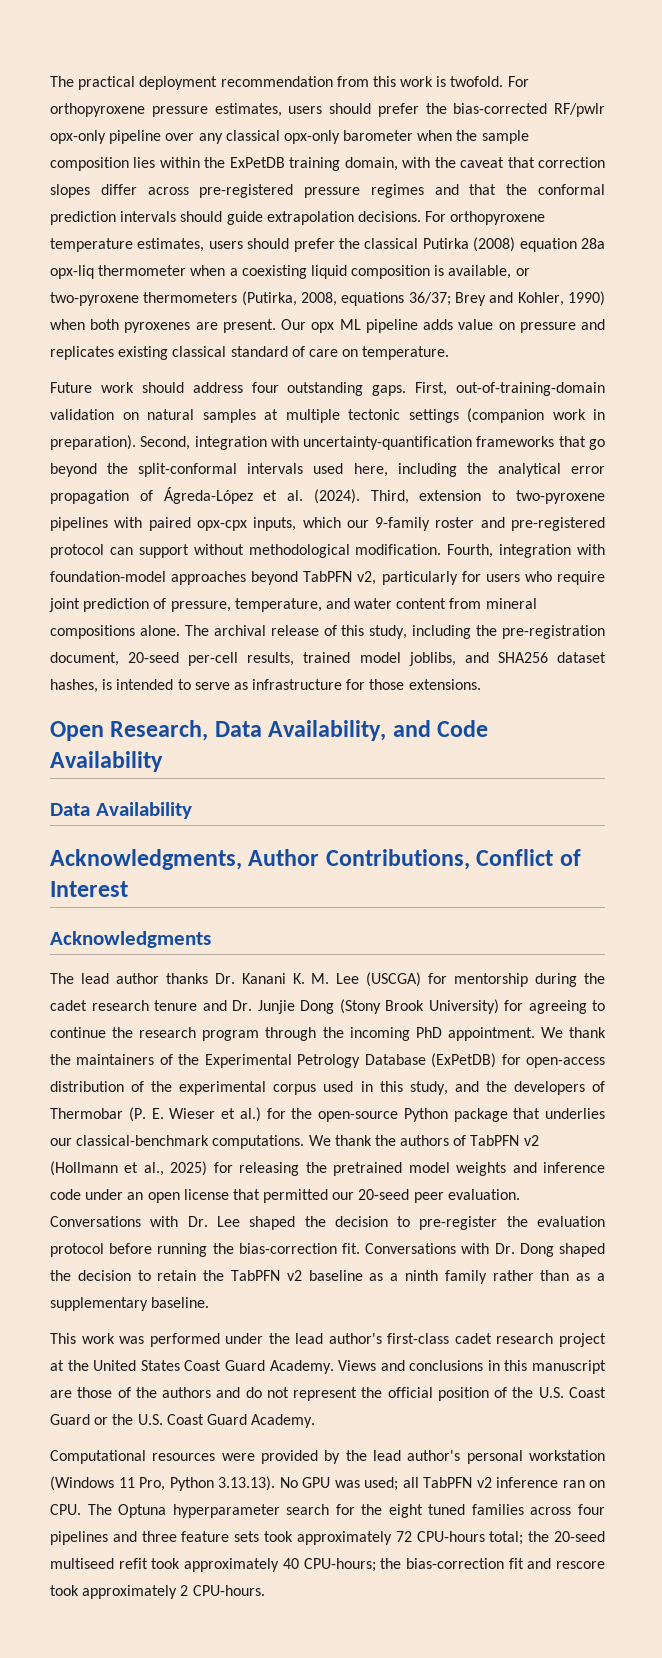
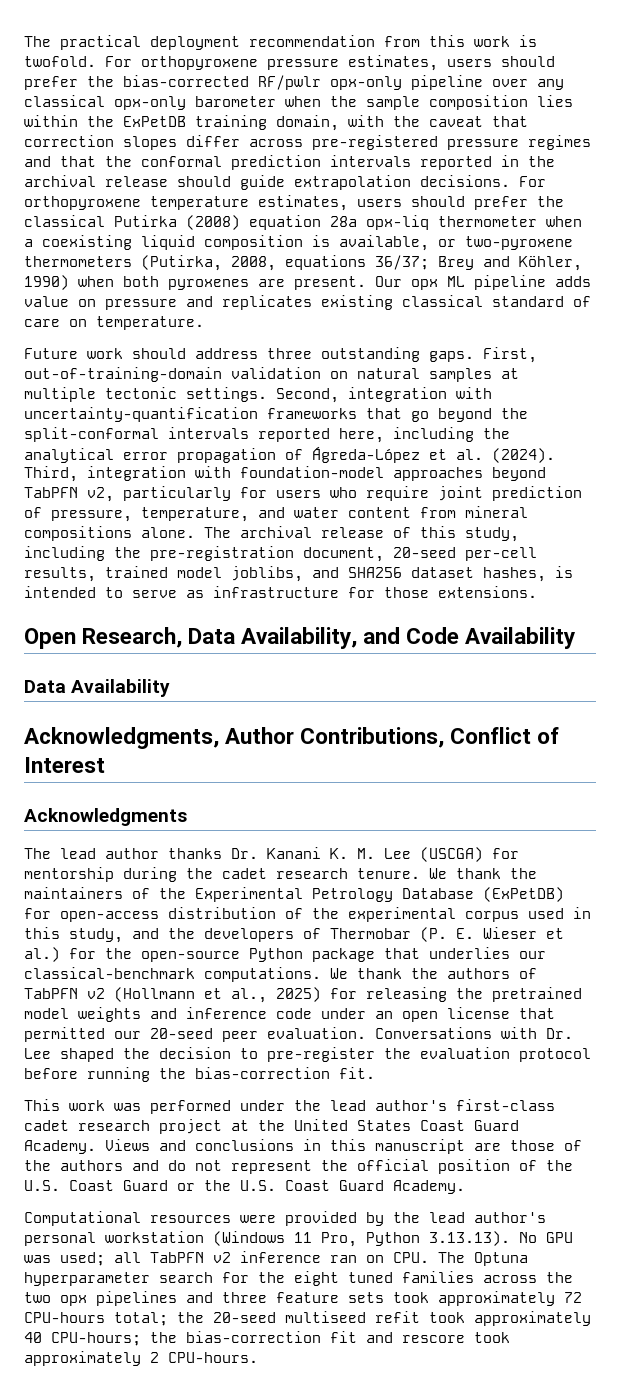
(177, 216) none -> [420,155,555,170] [24,175,168,187] reported in the archival release
[517,292,564,306] Kohler, -> [519,256,582,271] Köhler,
[251,382,279,393] four -> [267,348,312,359] three
[408,408,605,423] [50,435,136,450] settings (companion work in preparation). -> [186,387,267,402] settings.
[313,463,344,474] used -> [258,428,330,442] reported
[419,490,605,504] [50,517,605,531] [50,544,494,558] extension to two-pyroxene pipelines with paired opx-cpx inputs, which our 9-family roster and pre-registered protocol can support without methodological modification. Fourth, -> (78, 474) none
[154,999,605,1014] [50,1027,535,1041] tenure and Dr. Junjie Dong (Stony Brook University) for agreeing to continue the research program through the incoming PhD appointment. -> [357,868,420,879] tenure.
[365,1243,605,1257] [50,1270,605,1284] [50,1297,210,1311] Conversations with Dr. Dong shaped the decision to retain the TabPFN v2 baseline as a ninth family rather than as a supplementary baseline. -> (375, 1073) none
[578,1504,605,1515] four -> [546,1272,573,1283] [24,1292,87,1306] the two opx

